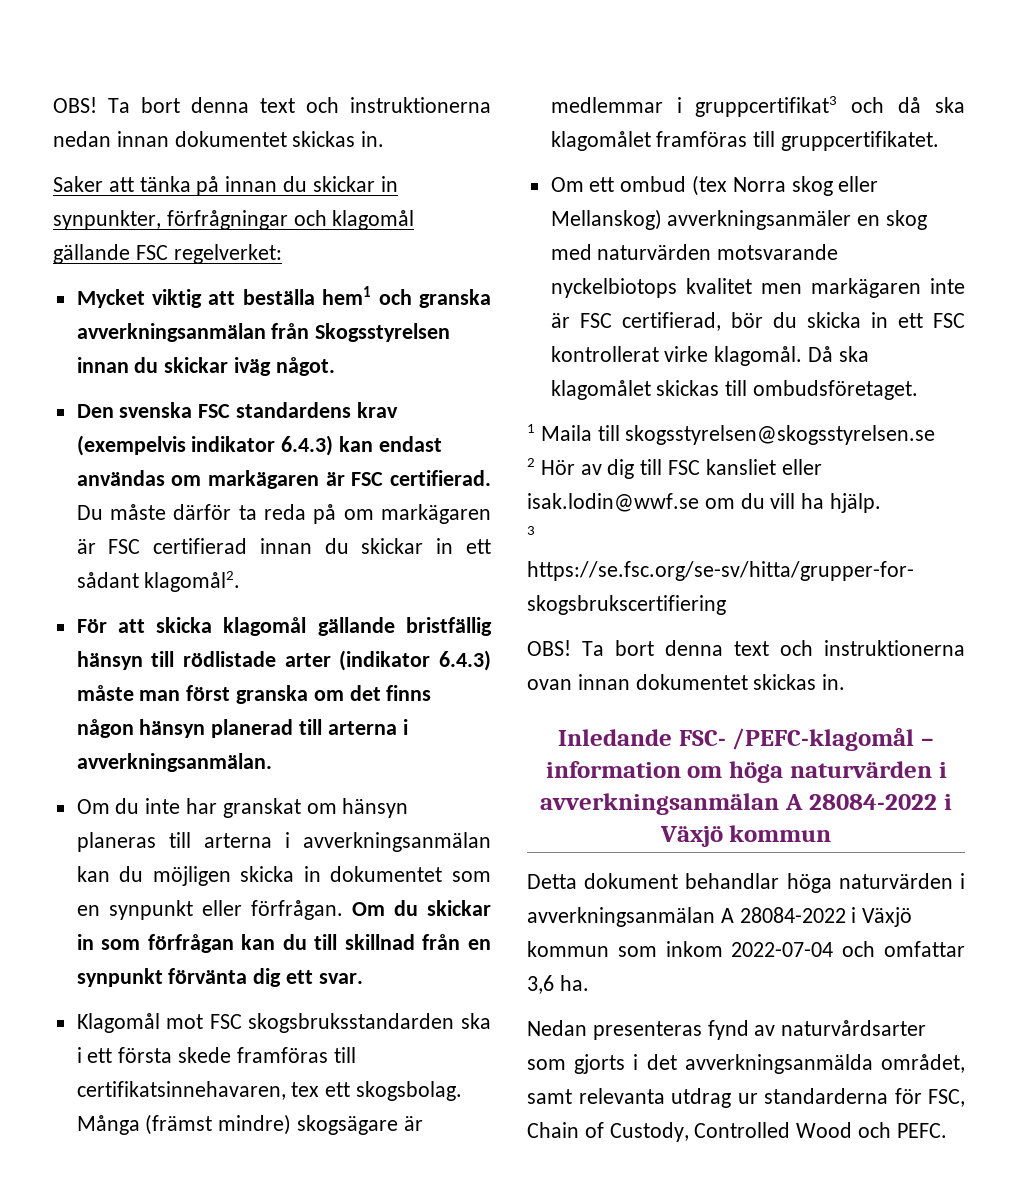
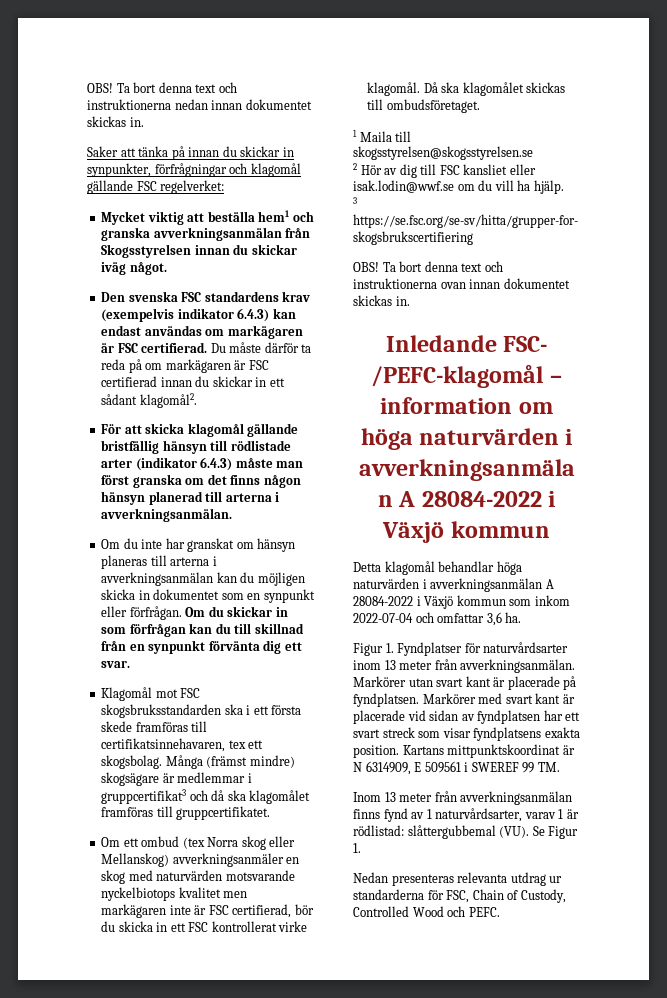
[584,873,679,889] dokument -> [384,561,435,575] klagomål
[527,1020,927,1040] [527,1054,965,1074] [527,1089,572,1104] Nedan presenteras fynd av naturvårdsarter som gjorts i det avverkningsanmälda området, samt -> [353,642,569,656] [353,659,576,673] [353,676,577,690] [353,693,575,707] [353,710,581,724] [353,727,580,741] [353,744,575,758] [353,761,560,775] [353,791,573,805] [353,808,579,822] [353,825,579,839] [353,843,361,853] [353,872,454,886] Figur 1. Fyndplatser för naturvårdsarter inom 13 meter från avverkningsanmälan. Markörer utan svart kant är placerade på fyndplatsen. Markörer med svart kant är placerade vid sidan av fyndplatsen har ett svart streck som visar fyndplatsens exakta position. Kartans mittpunktskoordinat är N 6314909, E 509561 i SWEREF 99 TM. // Inom 13 meter från avverkningsanmälan finns fynd av 1 naturvårdsarter, varav 1 är rödlistad: slåttergubbemal (VU). Se Figur 1. // Nedan presenteras

